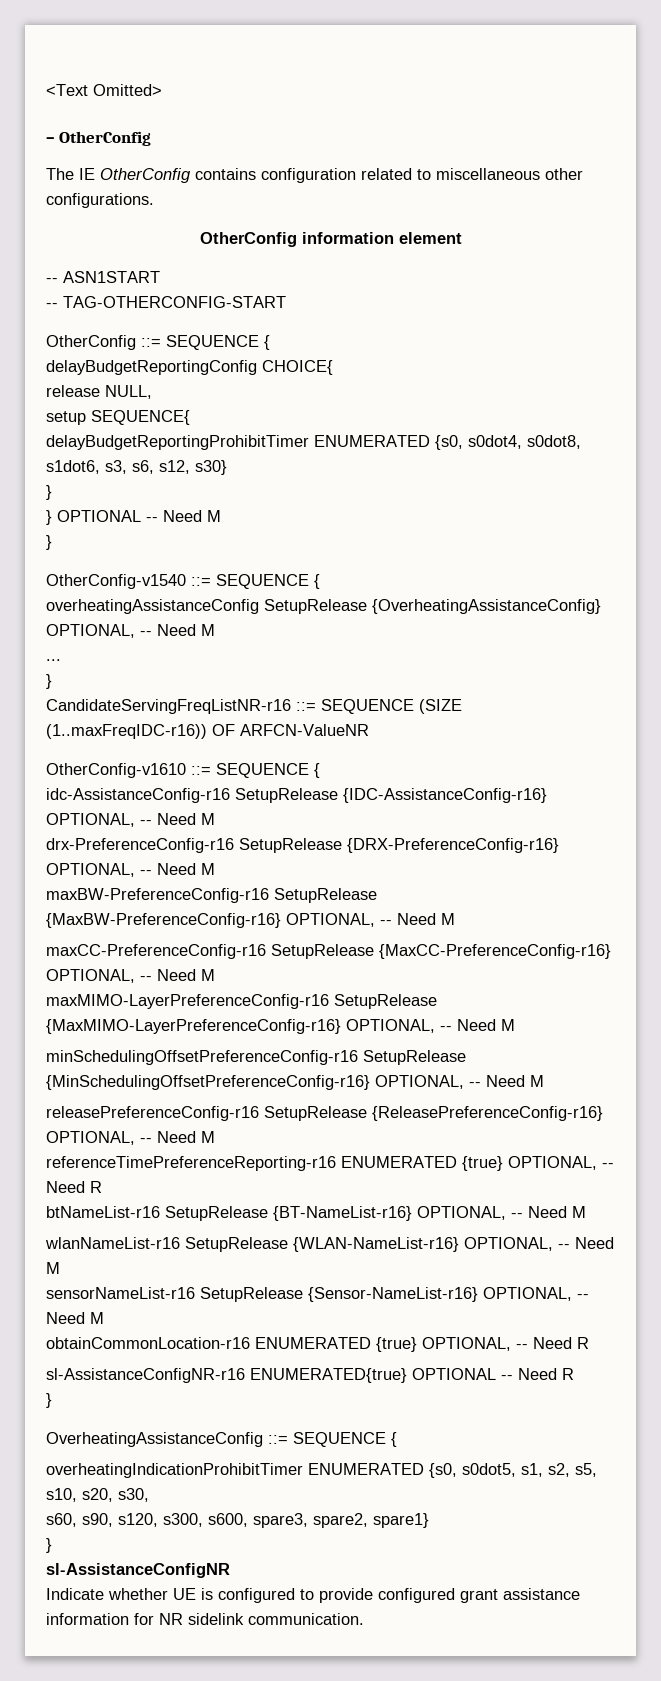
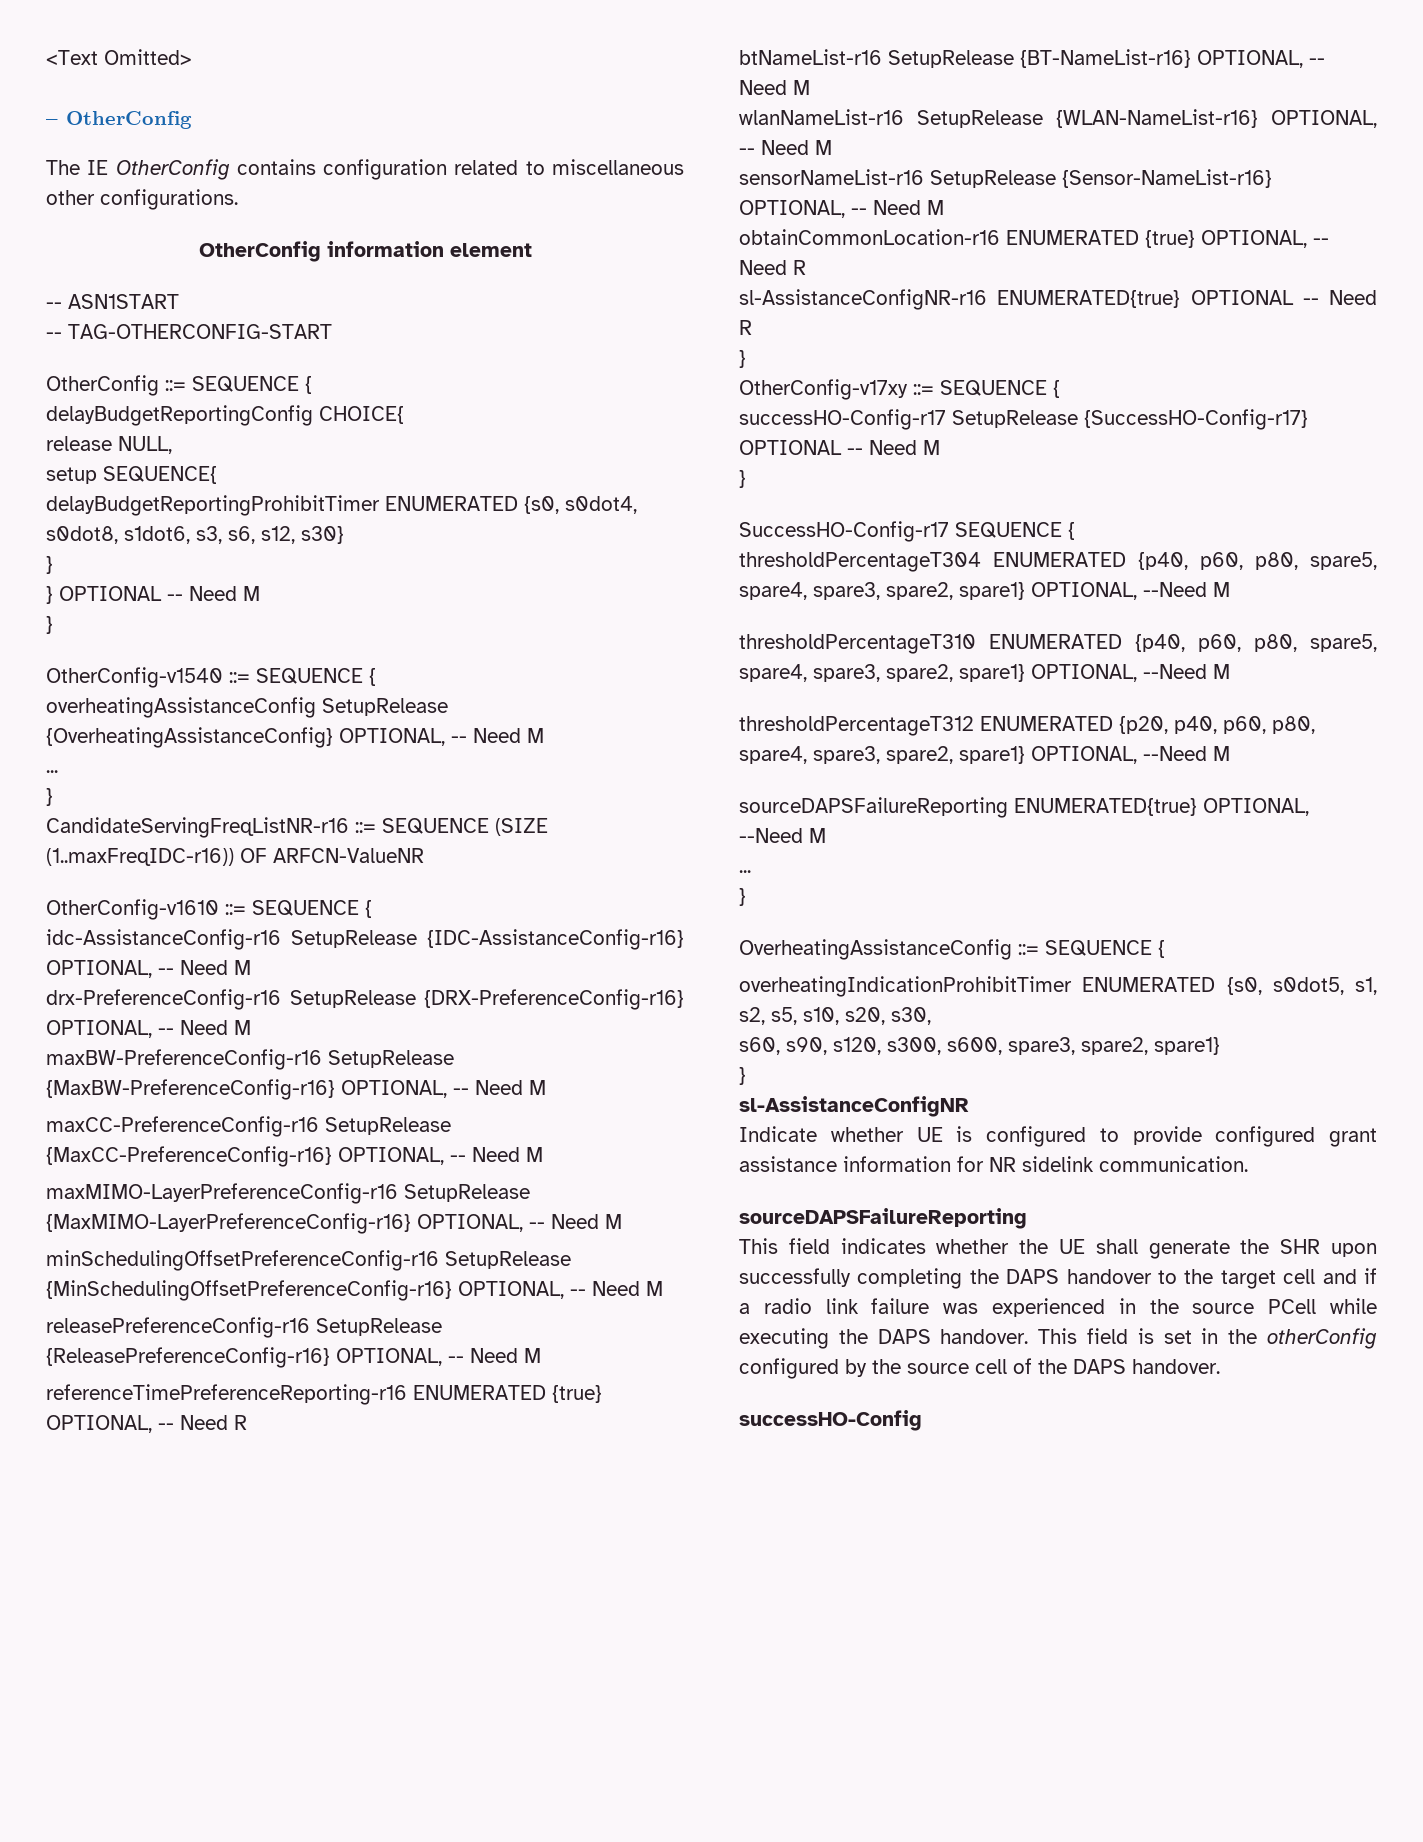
(52, 1400) none -> [739,379,1060,400] [739,409,1308,430] [739,440,940,455] [739,470,746,488] [739,521,1075,542] [739,552,1377,572] [739,582,1230,600] [739,634,1377,654] [739,664,1230,682] [739,716,1315,736] [739,746,1230,764] [739,797,1309,818] [739,828,826,843] [739,870,751,873] [739,888,746,906] // OtherConfig-v17xy ::= SEQUENCE { // successHO-Config-r17 SetupRelease {SuccessHO-Config-r17} OPTIONAL -- Need M // } // SuccessHO-Config-r17 SEQUENCE { // thresholdPercentageT304 ENUMERATED {p40, p60, p80, spare5, spare4, spare3, spare2, spare1} OPTIONAL, --Need M // thresholdPercentageT310 ENUMERATED {p40, p60, p80, spare5, spare4, spare3, spare2, spare1} OPTIONAL, --Need M // thresholdPercentageT312 ENUMERATED {p20, p40, p60, p80, spare4, spare3, spare2, spare1} OPTIONAL, --Need M // sourceDAPSFailureReporting ENUMERATED{true} OPTIONAL, --Need M // ... // }
(364, 1619) none -> [739,1208,1027,1229] [739,1238,1377,1259] [739,1268,1377,1289] [739,1298,1377,1317] [739,1328,1377,1349] [739,1358,1220,1379] [739,1410,922,1431] // sourceDAPSFailureReporting // This field indicates whether the UE shall generate the SHR upon successfully completing the DAPS handover to the target cell and if a radio link failure was experienced in the source PCell while executing the DAPS handover. This field is set in the otherConfig configured by the source cell of the DAPS handover. // successHO-Config

